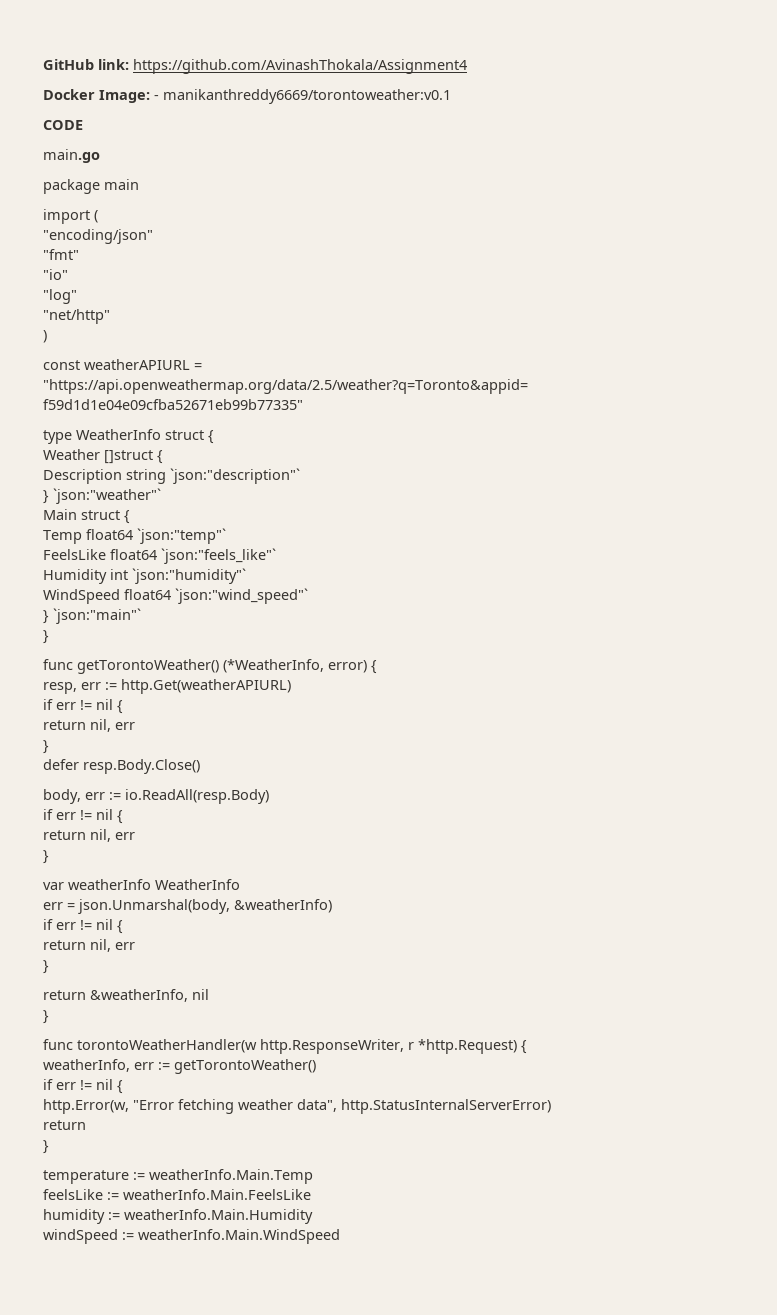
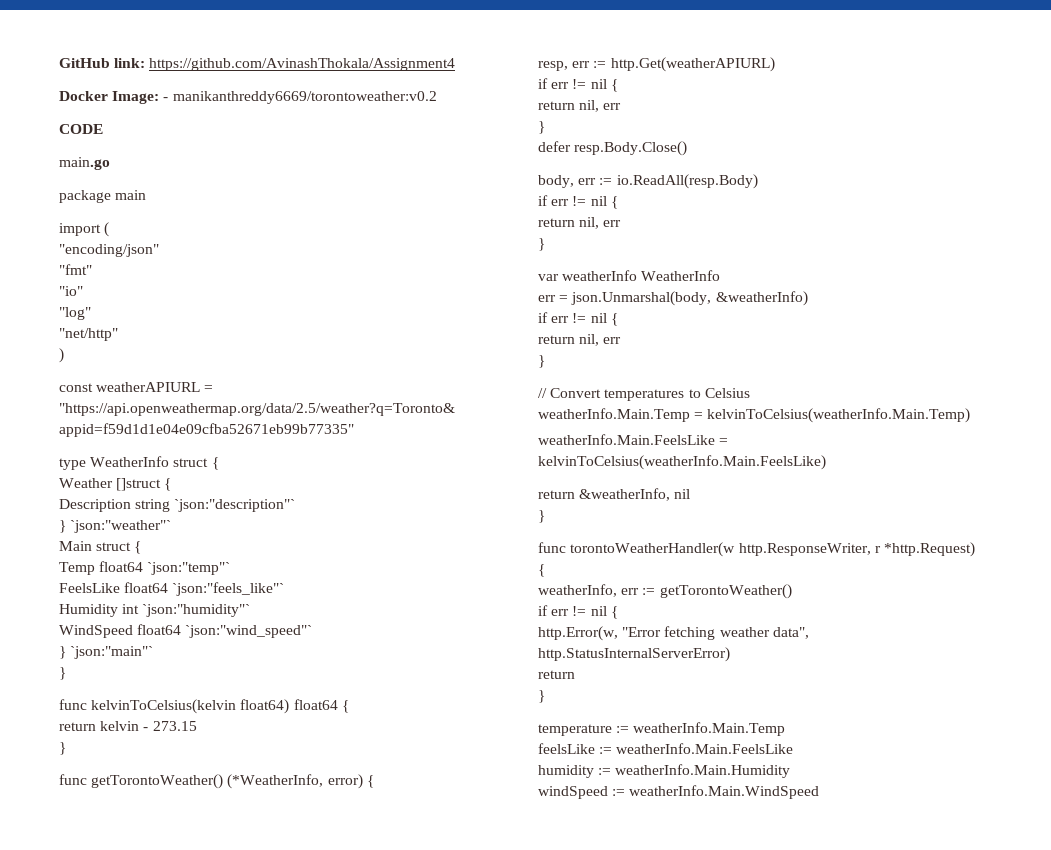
[163,89,451,104] manikanthreddy6669/torontoweather:v0.1 -> [172,91,437,104] manikanthreddy6669/torontoweather:v0.2
(49, 637) none -> [59,699,349,714] [59,721,197,731] [59,742,66,755] // func kelvinToCelsius(kelvin float64) float64 { // return kelvin - 273.15 // }
(49, 967) none -> [538,388,750,401] [538,408,971,423] [538,434,729,445] [538,455,826,470] // // Convert temperatures to Celsius // weatherInfo.Main.Temp = kelvinToCelsius(weatherInfo.Main.Temp) // weatherInfo.Main.FeelsLike = kelvinToCelsius(weatherInfo.Main.FeelsLike)

